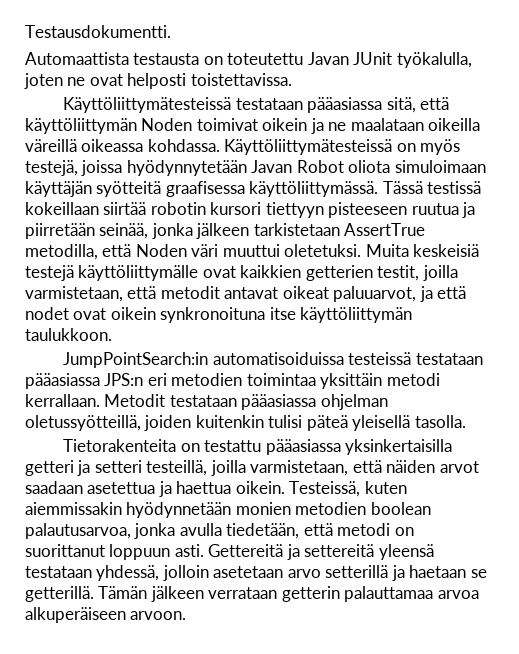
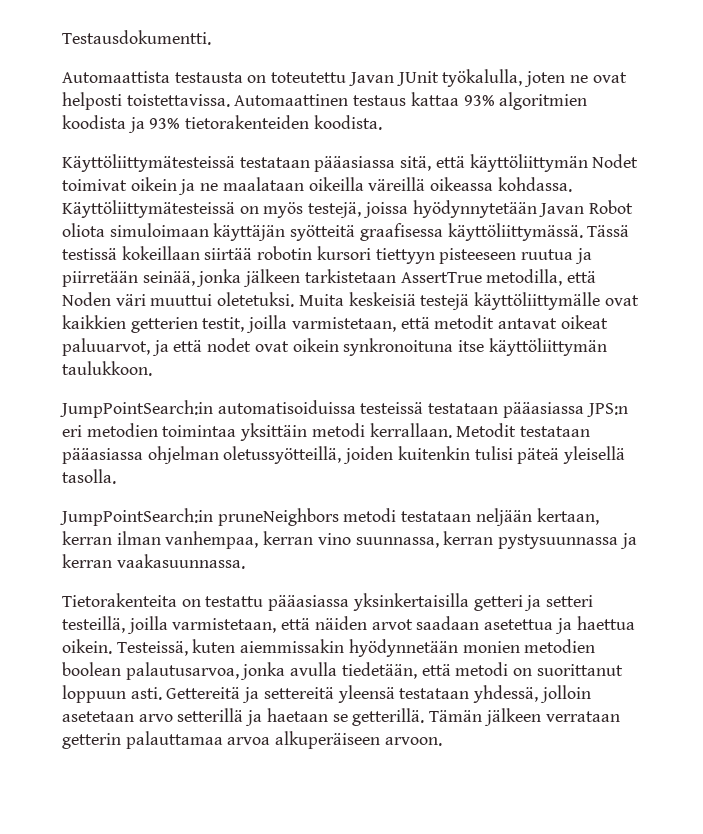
(292, 79) none -> [234,92,588,110] [62,115,382,133] Automaattinen testaus kattaa 93% algoritmien koodista ja 93% tietorakenteiden koodista.
[141,118,193,131] Noden -> [592,154,639,168] Nodet
(466, 421) none -> [60,508,599,526] [62,531,637,549] [62,554,245,569] // JumpPointSearch:in pruneNeighbors metodi testataan neljään kertaan, kerran ilman vanhempaa, kerran vino suunnassa, kerran pystysuunnassa ja kerran vaakasuunnassa.

